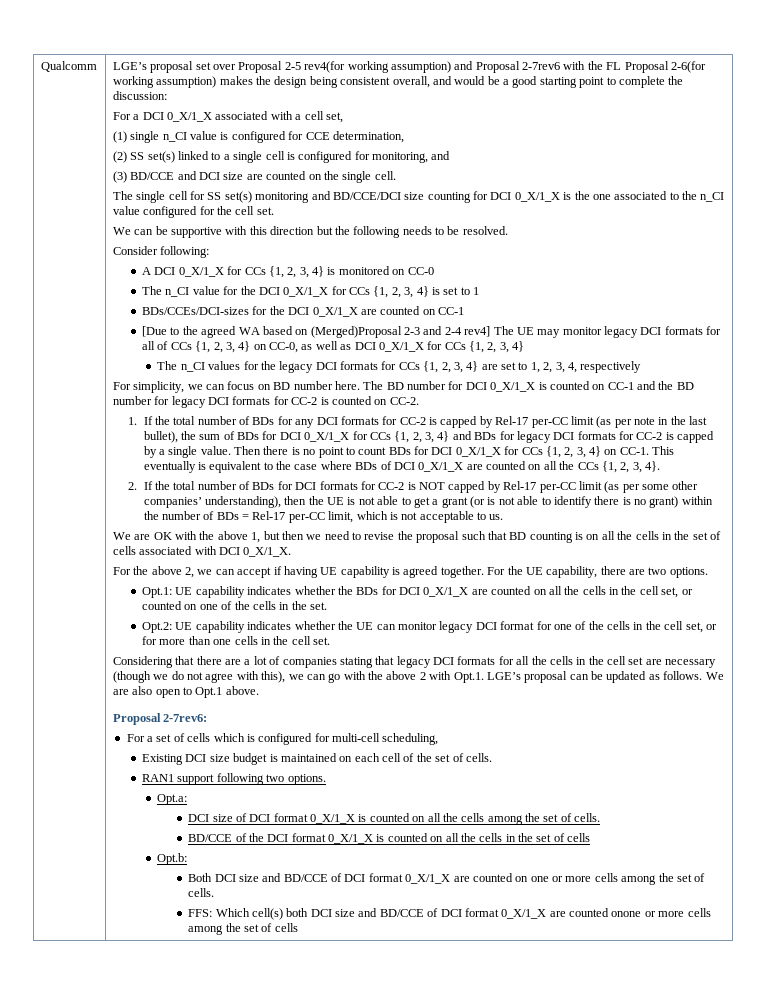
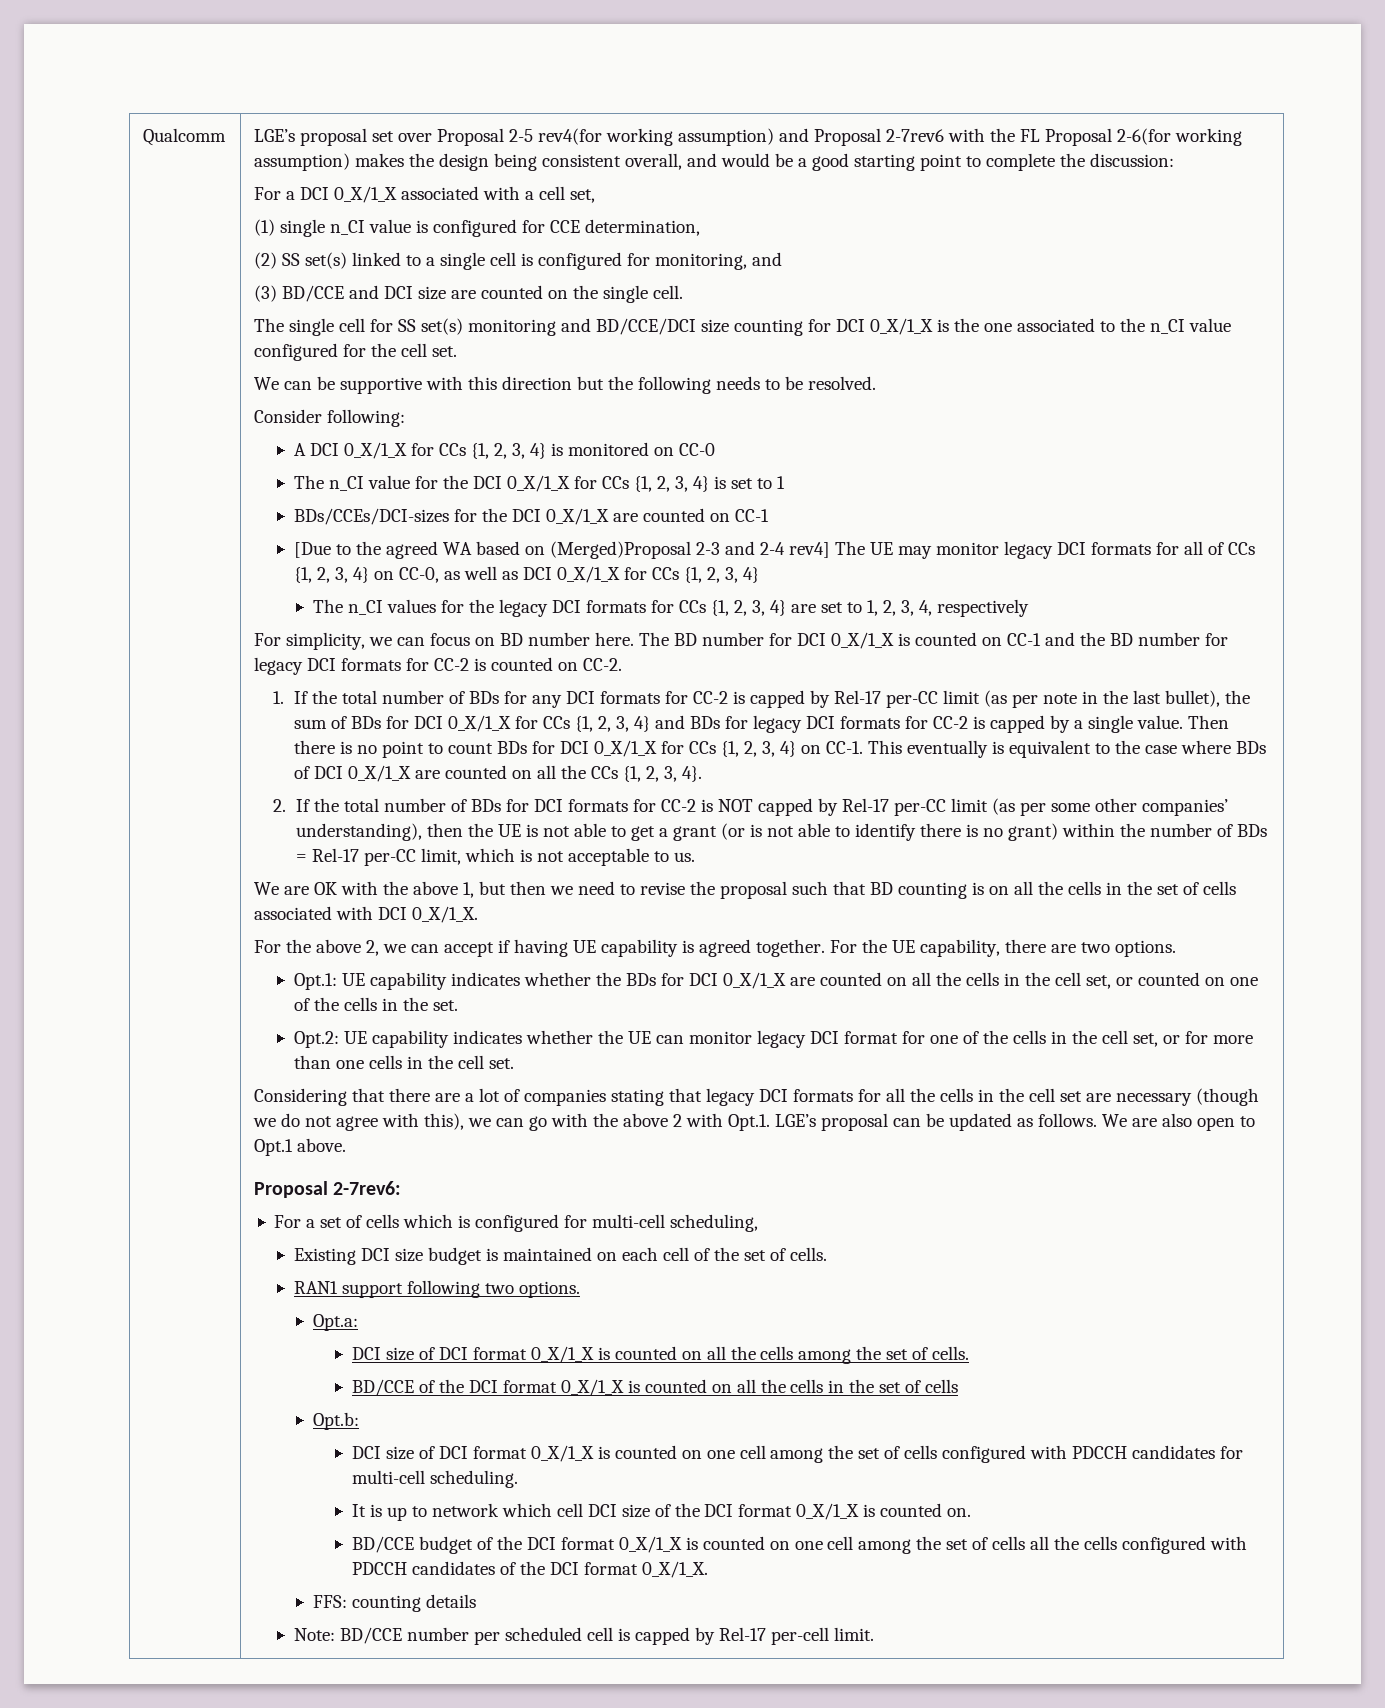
[188,873,706,885] [188,888,215,897] [188,908,711,920] [188,923,298,935] Both DCI size and BD/CCE of DCI format 0_X/1_X are counted on one or more cells among the set of cells. // FFS: Which cell(s) both DCI size and BD/CCE of DCI format 0_X/1_X are counted onone or more cells among the set of cells -> [351,1445,1244,1463] [351,1470,518,1488] [351,1503,972,1521] [351,1536,1248,1554] [351,1561,708,1578] [313,1594,477,1612] [293,1627,874,1645] DCI size of DCI format 0_X/1_X is counted on one cell among the set of cells configured with PDCCH candidates for multi-cell scheduling. // It is up to network which cell DCI size of the DCI format 0_X/1_X is counted on. // BD/CCE budget of the DCI format 0_X/1_X is counted on one cell among the set of cells all the cells configured with PDCCH candidates of the DCI format 0_X/1_X. // FFS: counting details // Note: BD/CCE number per scheduled cell is capped by Rel-17 per-cell limit.

